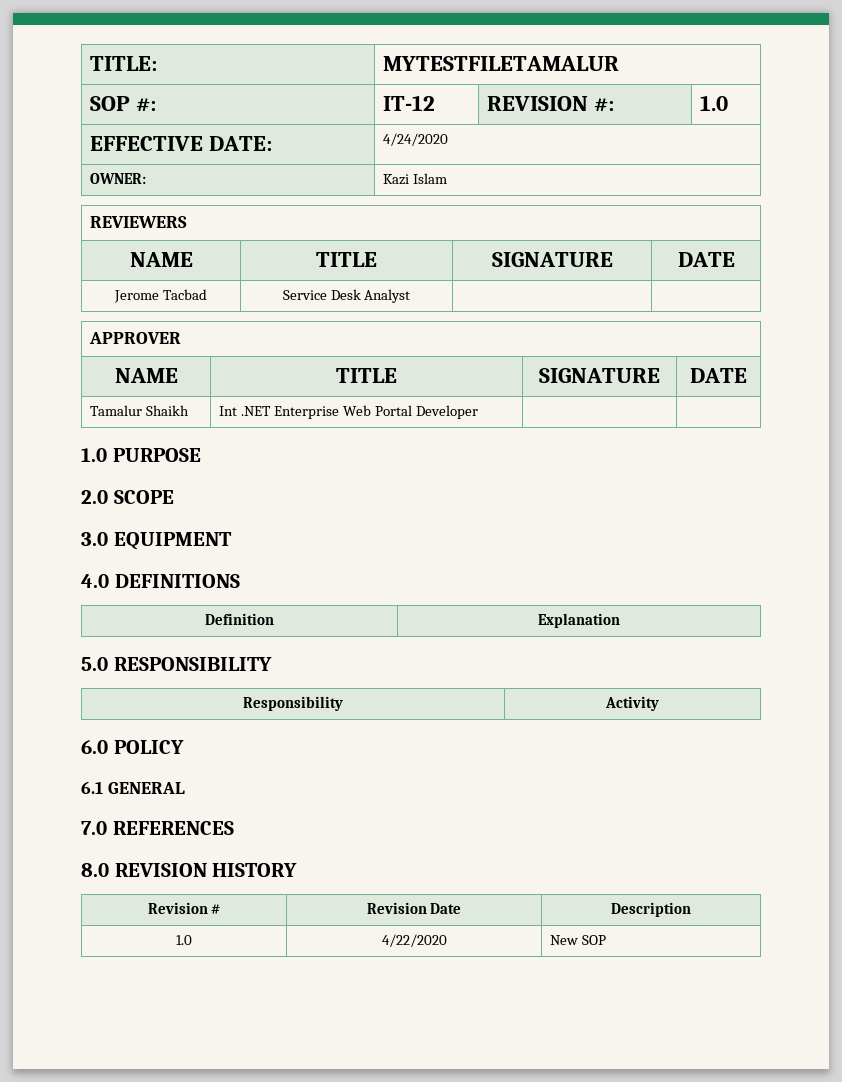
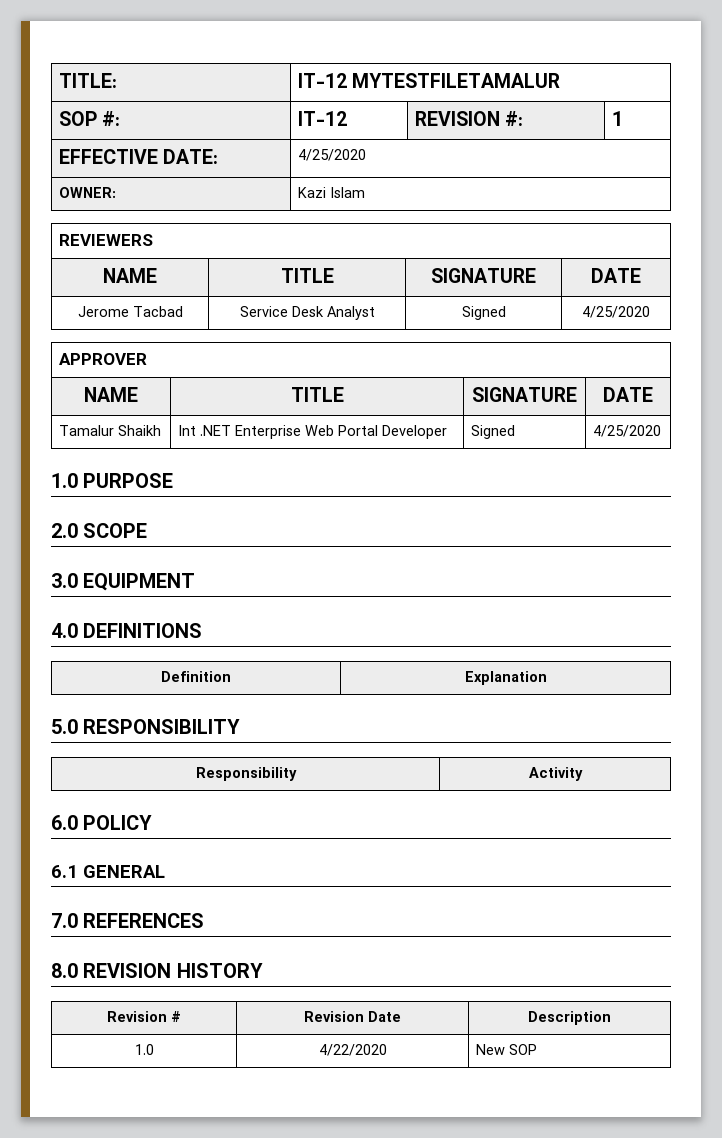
(157, 63) none -> [297,73,347,88] IT-12
[699,95,728,111] 1.0 -> [611,111,623,126] 1
[382,133,448,146] 4/24/2020 -> [297,149,366,161] 4/25/2020
(411, 296) | -> [461,306,506,320] [582,306,650,318] Signed | 4/25/2020
(478, 412) | -> [470,425,515,439] [592,425,661,437] Signed | 4/25/2020

